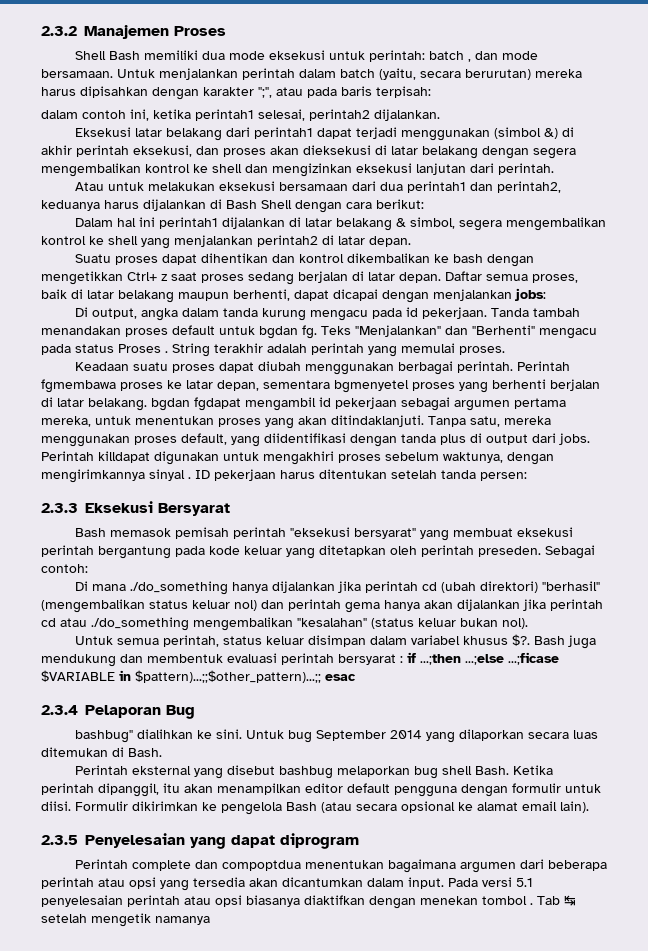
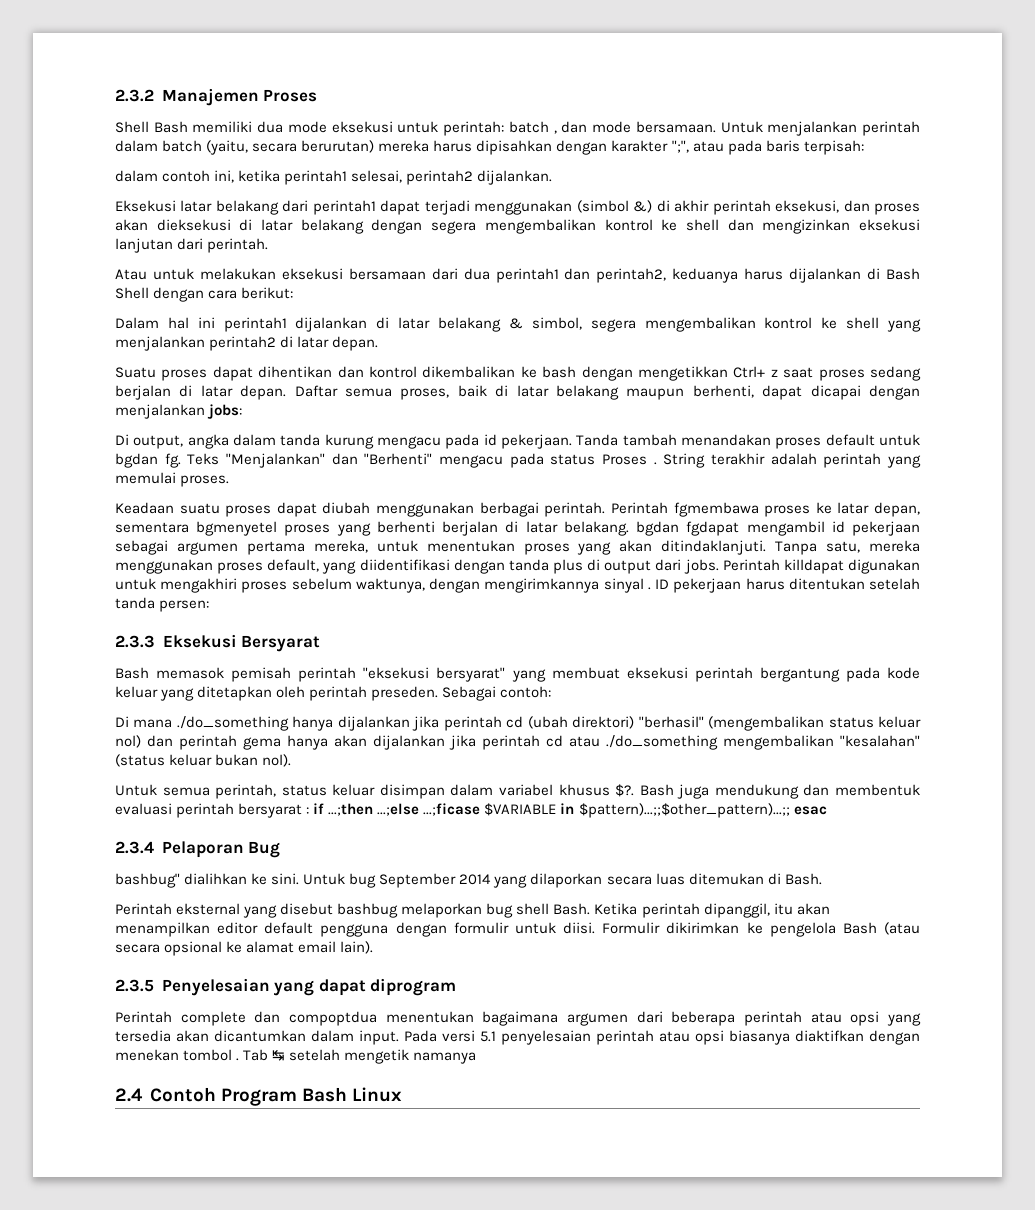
(210, 920) none -> [115,1087,402,1106] // 2.4 Contoh Program Bash Linux

